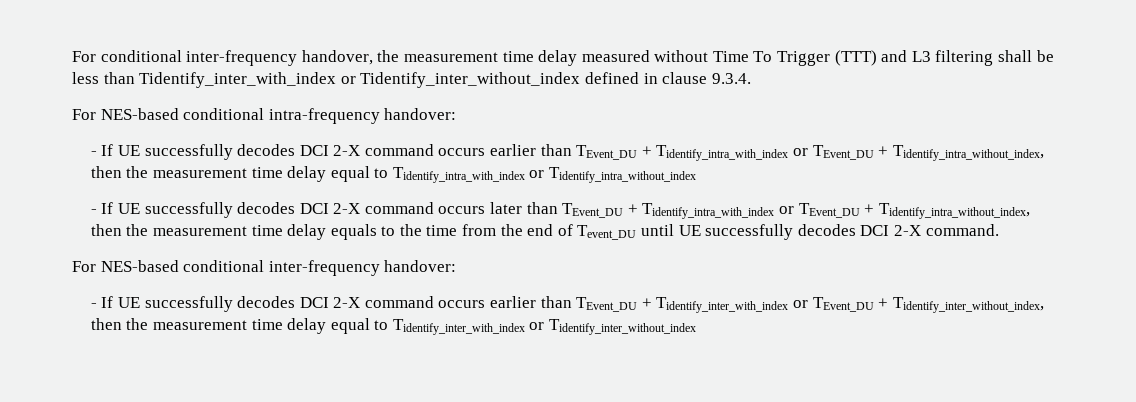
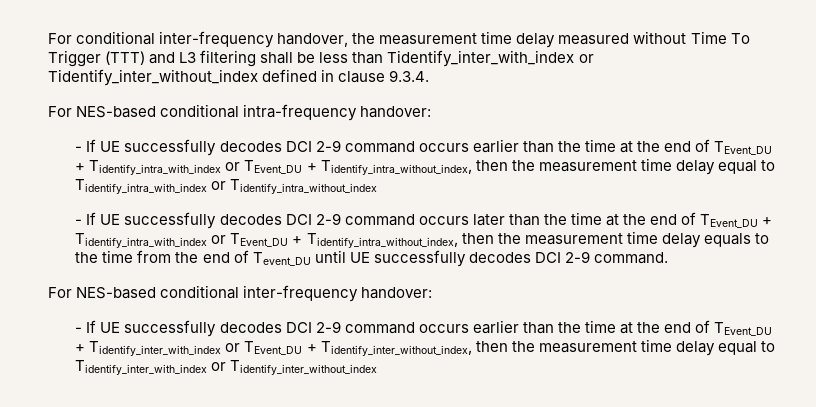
[333,144,572,156] 2-X command occurs earlier than -> [315,139,711,153] 2-9 command occurs earlier than the time at the end of
[333,203,361,214] 2-X -> [315,213,341,225] 2-9
(558, 208) none -> [543,212,697,226] the time at the end of
[893,225,921,236] 2-X -> [564,251,590,263] 2-9
[333,296,572,308] 2-X command occurs earlier than -> [315,320,711,334] 2-9 command occurs earlier than the time at the end of

